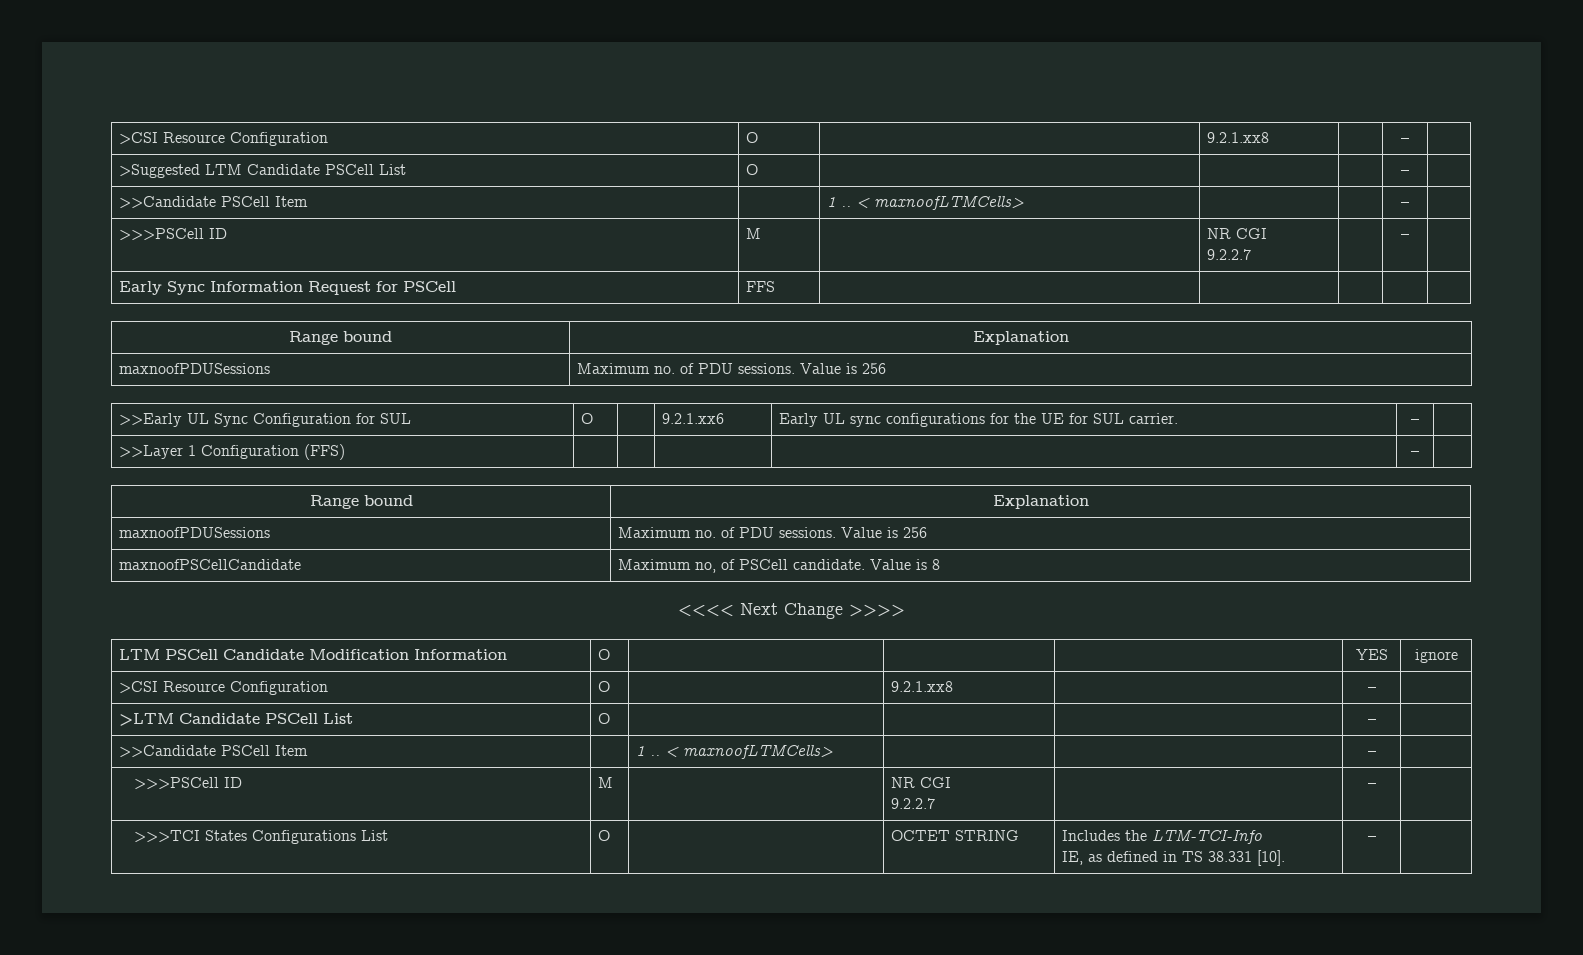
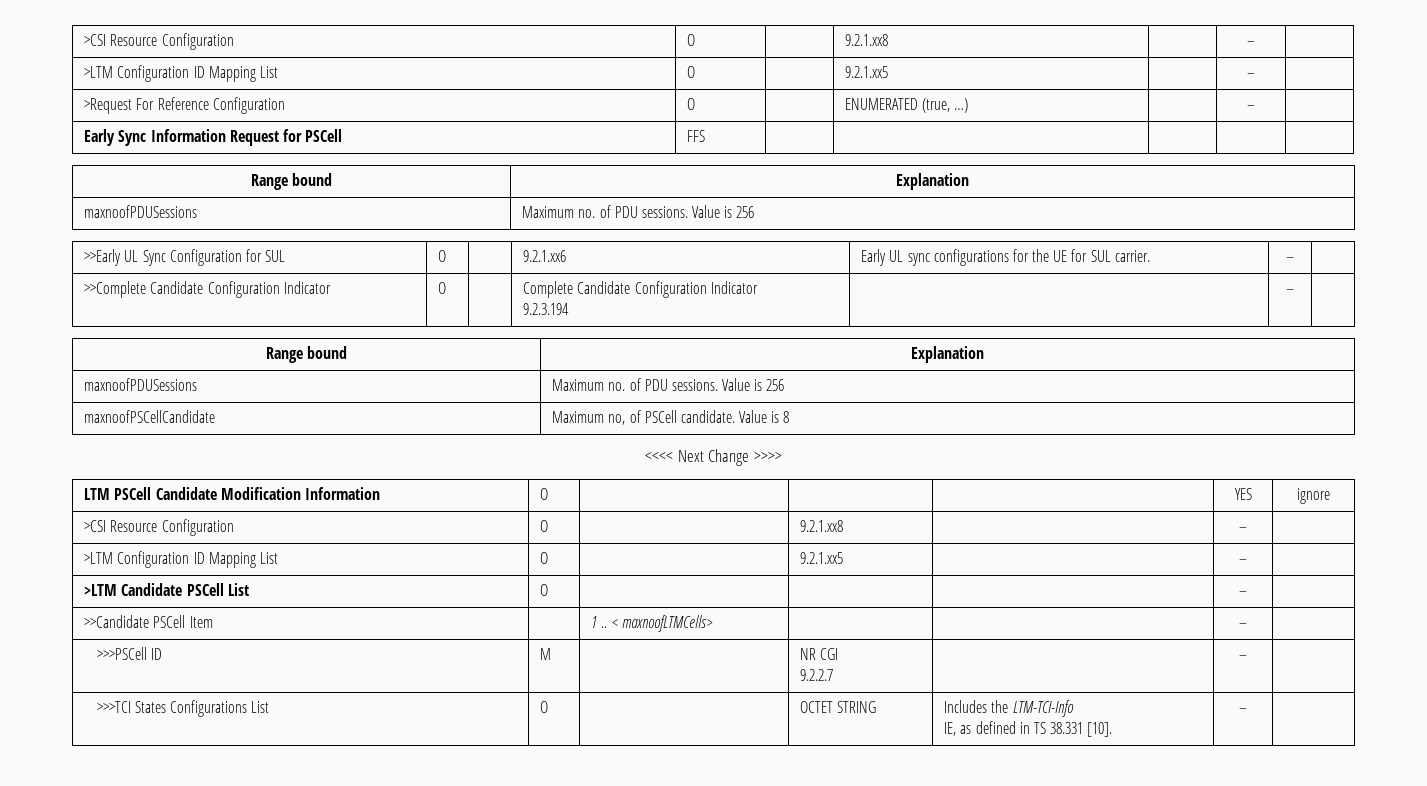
[119,132,329,146] [746,132,759,143] [1207,132,1270,143] [1401,138,1409,143] [119,164,407,178] [746,164,759,175] [1401,170,1409,175] [119,196,309,209] [827,195,1025,210] [1401,202,1409,207] [119,228,228,241] [746,228,762,239] [1207,228,1268,239] [1207,249,1252,260] >CSI Resource Configuration | O | | 9.2.1.xx8 | | – | // >Suggested LTM Candidate PSCell List | O | | | | – | // >>Candidate PSCell Item | | 1 .. < maxnoofLTMCells> | | | – | // >>>PSCell ID | M | | NR CGI // 9.2.2.7 -> [84,33,234,50] [687,34,696,46] [845,34,889,46] [1247,41,1255,46] [84,65,278,82] [687,66,696,78] [845,66,889,78] [1247,73,1255,78] [84,97,285,114] [687,98,696,110] [845,98,969,113] >CSI Resource Configuration | O | | 9.2.1.xx8 | | – | // >LTM Configuration ID Mapping List | O | | 9.2.1.xx5 | | – | // >Request For Reference Configuration | O | | ENUMERATED (true, …)
[119,444,346,460] >>Layer 1 Configuration (FFS) | | | -> [84,281,331,298] [438,282,447,294] [523,281,758,298] [523,303,570,315] >>Complete Candidate Configuration Indicator | O | | Complete Candidate Configuration Indicator // 9.2.3.194
(1376, 689) none -> [84,551,278,568] [540,552,549,564] [800,552,844,564] [1239,559,1247,564] // >LTM Configuration ID Mapping List | O | | 9.2.1.xx5 | | – |

